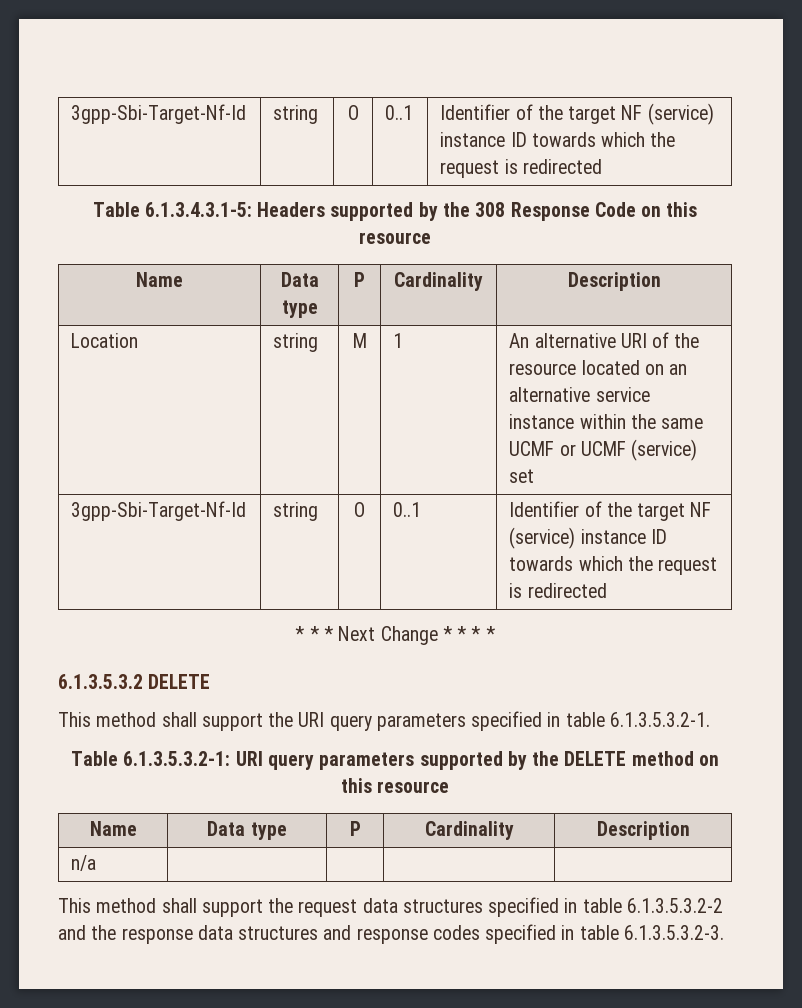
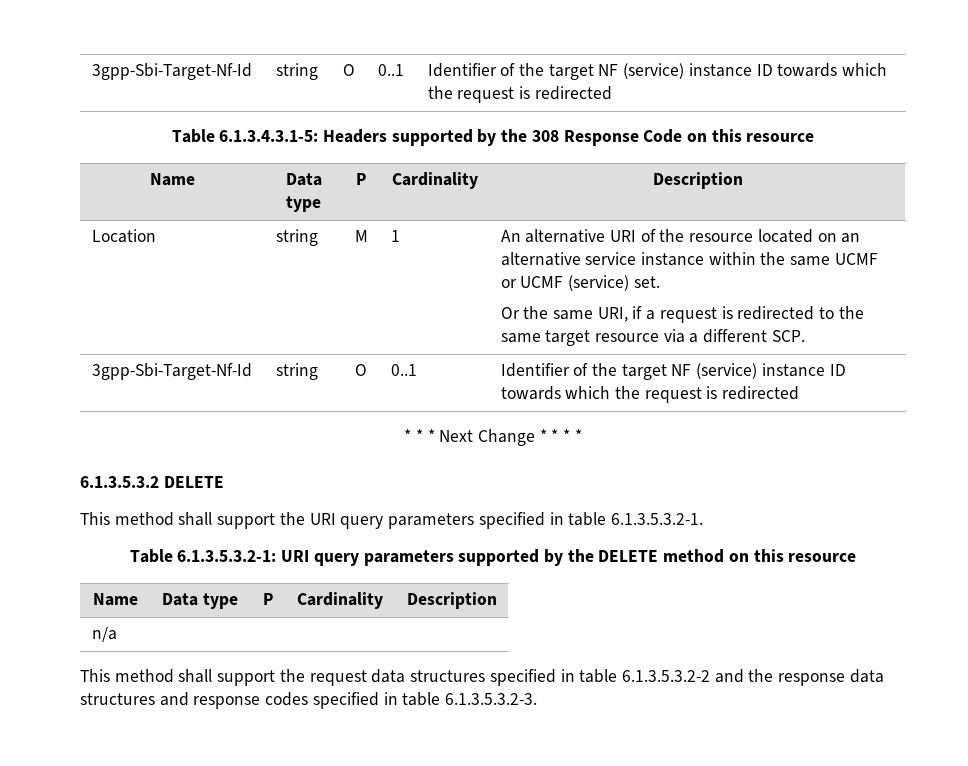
[509,469,535,483] set -> [633,276,660,288] [500,306,864,323] [500,329,805,346] set. // Or the same URI, if a request is redirected to the same target resource via a different SCP.

